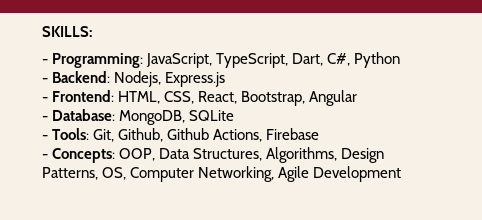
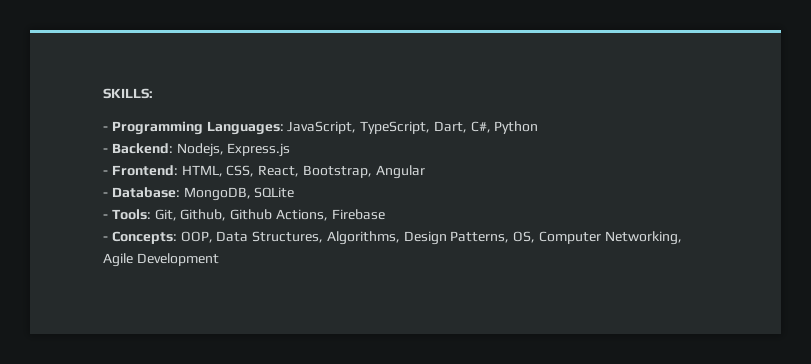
[52,53,144,68] Programming: -> [111,121,284,135] Programming Languages:

